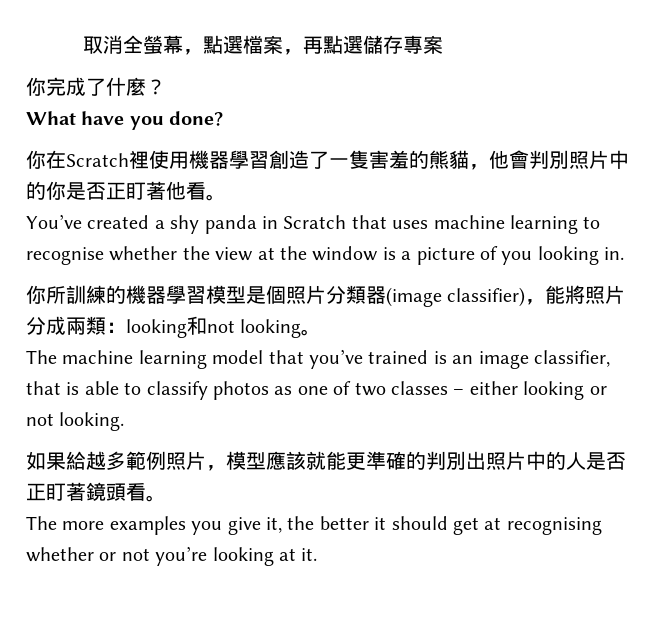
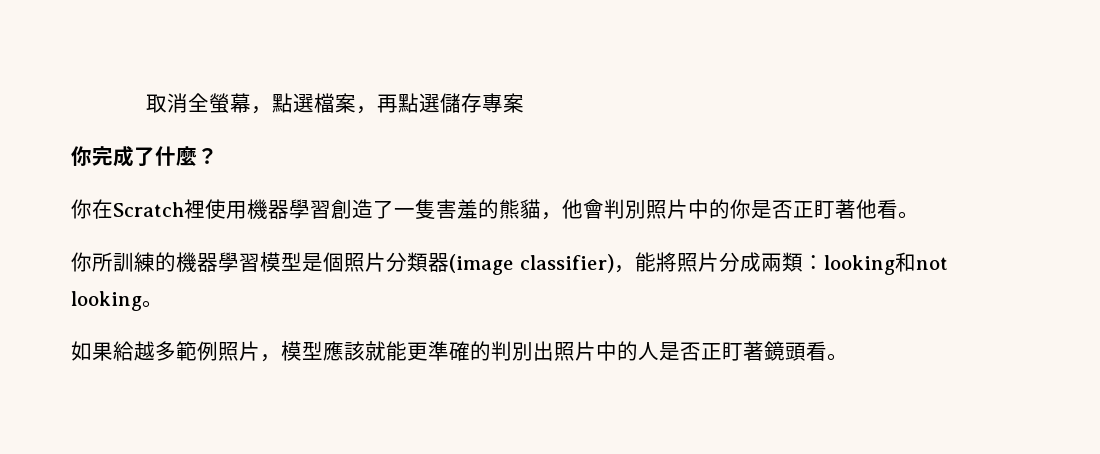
[26,111,224,130] // What have you done? -> (218, 156) none
[26,214,601,234] [26,246,625,265] // You’ve created a shy panda in Scratch that uses machine learning to recognise whether the view at the window is a picture of you looking in. -> (919, 215) none
[26,349,610,369] [26,381,607,400] [26,412,125,431] // The machine learning model that you’ve trained is an image classifier, that is able to classify photos as one of two classes – either looking or not looking. -> (163, 304) none
[26,516,602,535] [26,546,318,566] // The more examples you give it, the better it should get at recognising whether or not you’re looking at it. -> (848, 357) none

